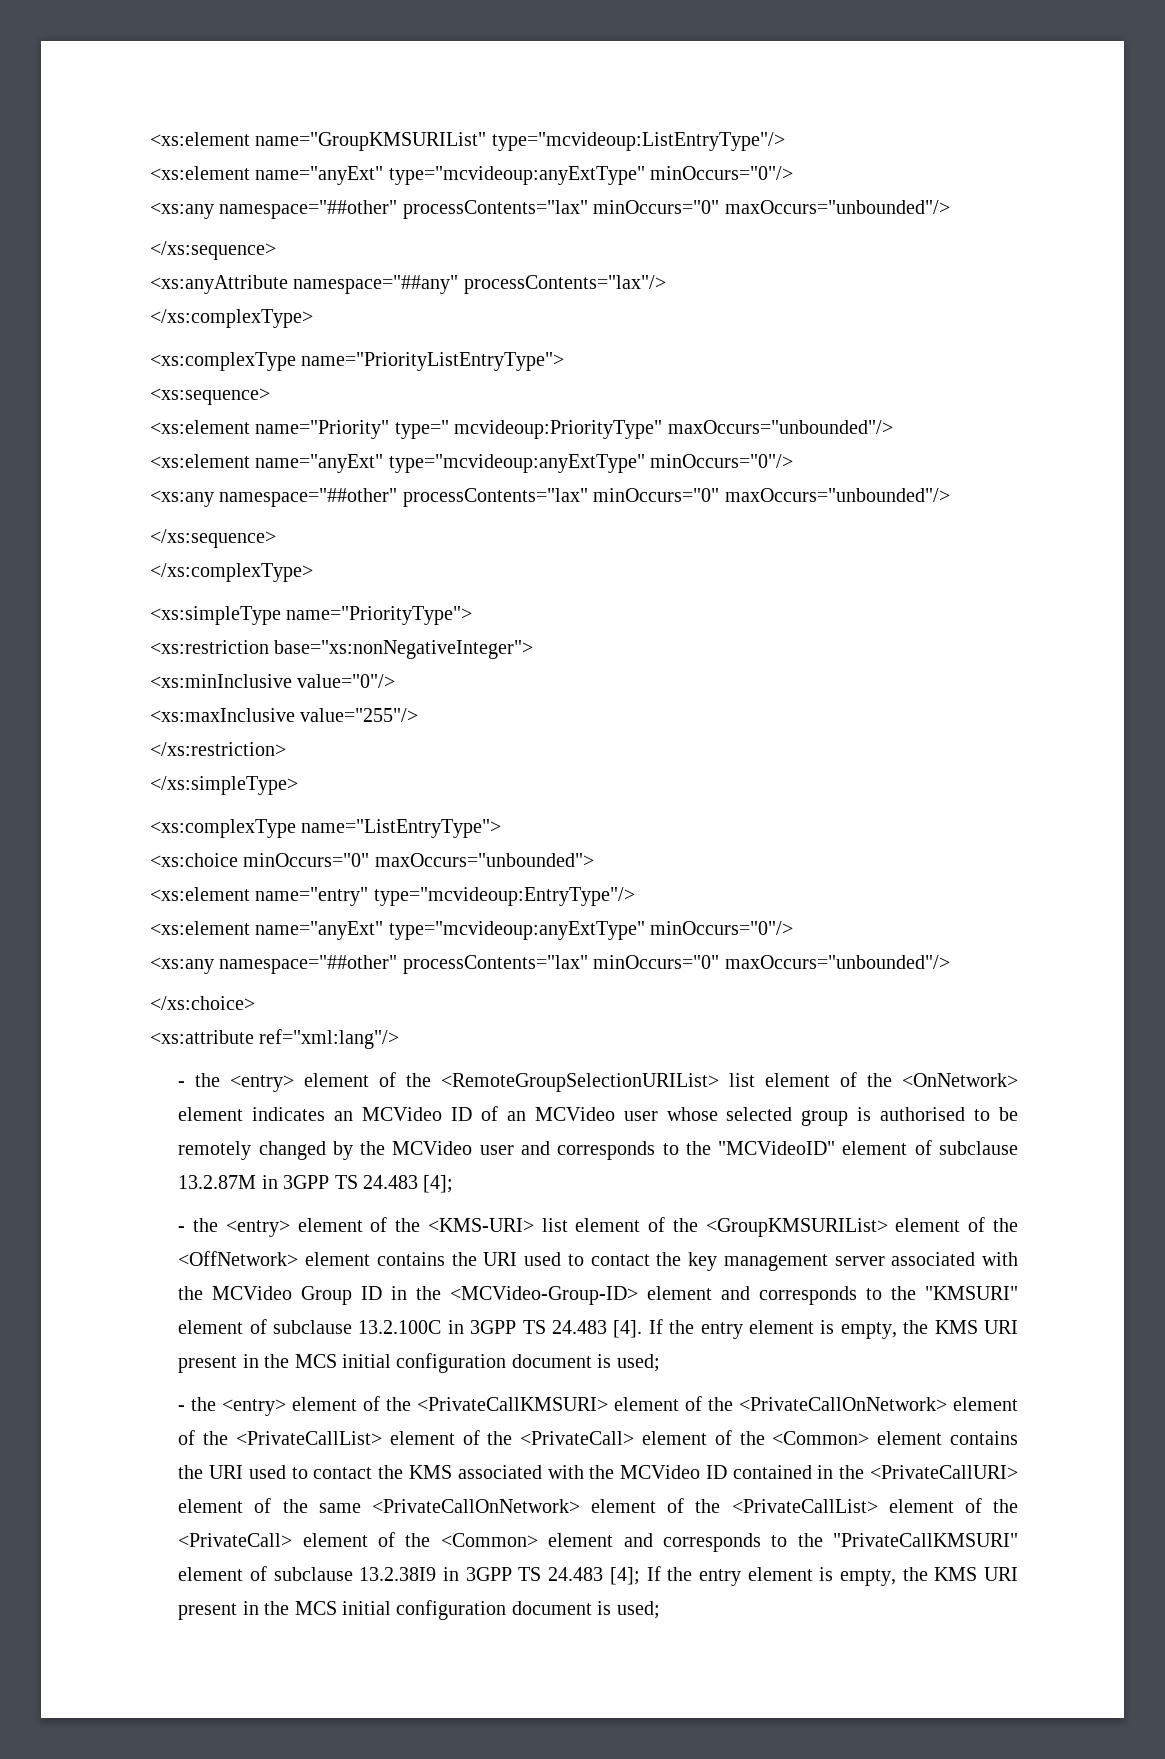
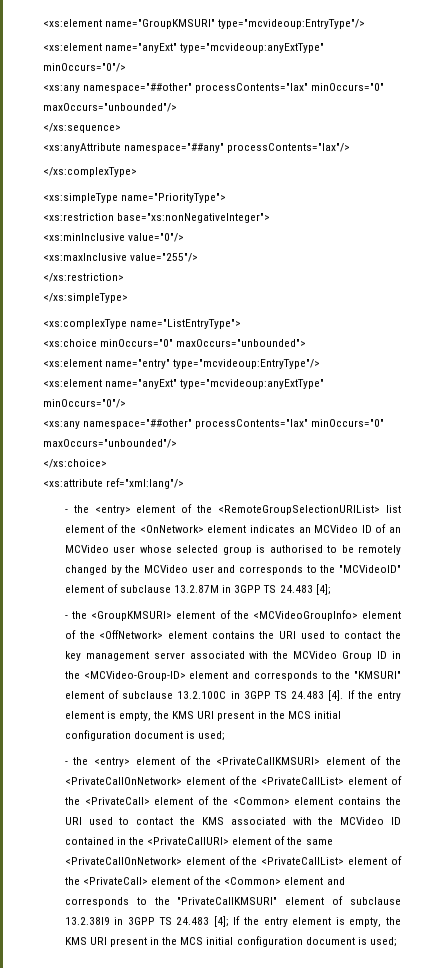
[150,132,785,151] <xs:element name="GroupKMSURIList" type="mcvideoup:ListEntryType"/> -> [43,19,366,29] <xs:element name="GroupKMSURI" type="mcvideoup:EntryType"/>
[150,352,565,371] [150,388,270,405] [150,420,893,439] [150,454,794,473] [150,488,950,507] [150,529,276,548] [150,563,313,582] // <xs:complexType name="PriorityListEntryType"> // <xs:sequence> // <xs:element name="Priority" type=" mcvideoup:PriorityType" maxOccurs="unbounded"/> // <xs:element name="anyExt" type="mcvideoup:anyExtType" minOccurs="0"/> // <xs:any namespace="##other" processContents="lax" minOccurs="0" maxOccurs="unbounded"/> // </xs:sequence> // </xs:complexType> -> (137, 172) none
[225,1217,888,1237] <entry> element of the <KMS-URI> list element of the <GroupKMSURIList> -> [91,610,358,621] <GroupKMSURI> element of the <MCVideoGroupInfo>

